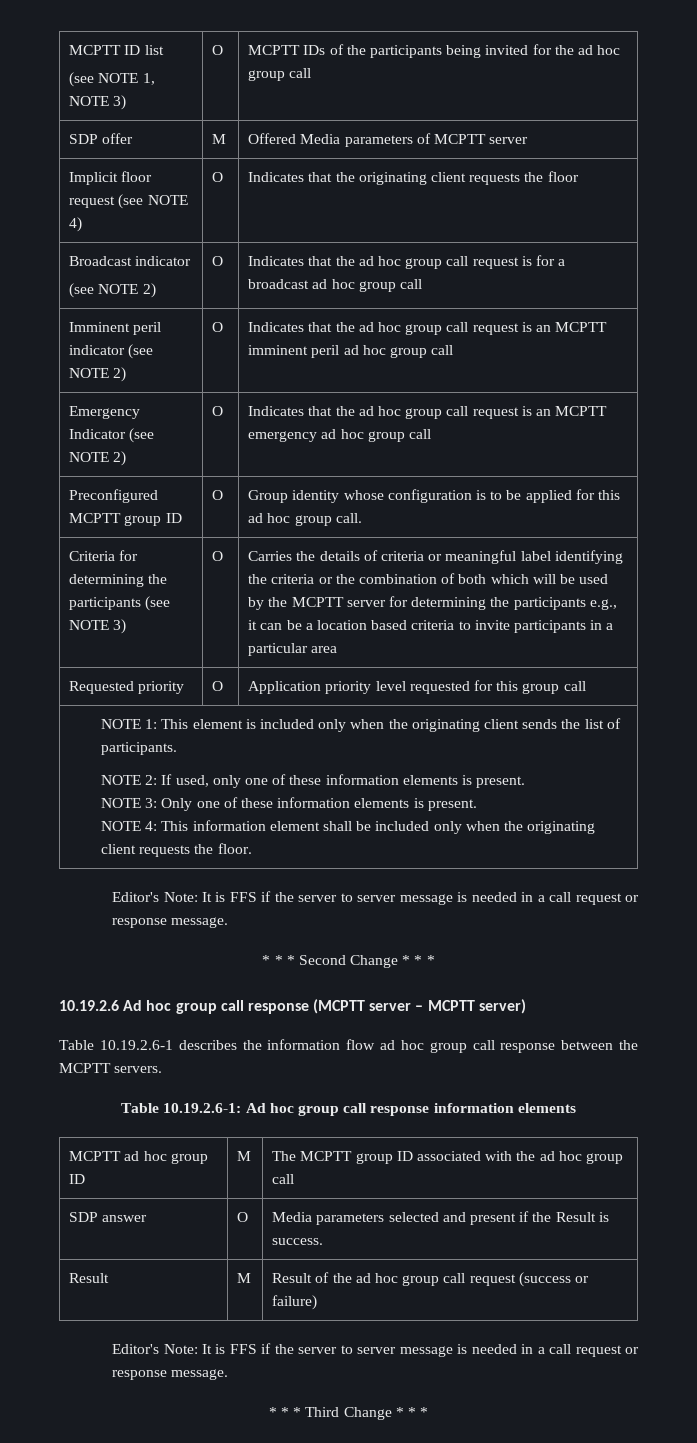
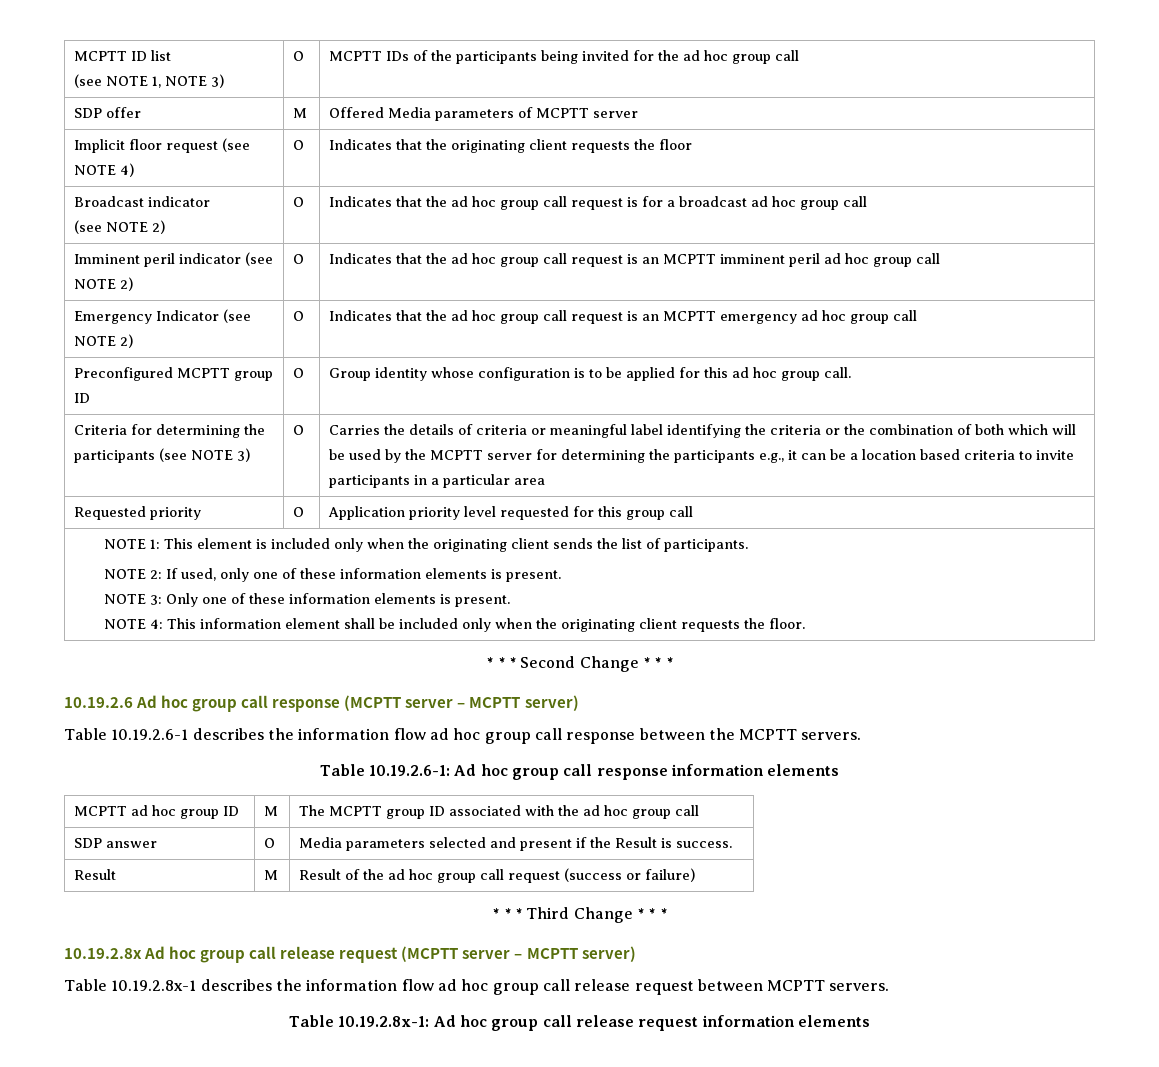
[112,891,639,905] [112,917,229,928] // Editor's Note: It is FFS if the server to server message is needed in a call request or response message. -> (805, 623) none
[112,1343,639,1357] [112,1369,229,1380] // Editor's Note: It is FFS if the server to server message is needed in a call request or response message. -> (696, 875) none
(429, 1412) none -> [64,946,636,963] [64,979,890,995] [289,1015,870,1031] // 10.19.2.8x Ad hoc group call release request (MCPTT server – MCPTT server) // Table 10.19.2.8x-1 describes the information flow ad hoc group call release request between MCPTT servers. // Table 10.19.2.8x-1: Ad hoc group call release request information elements

